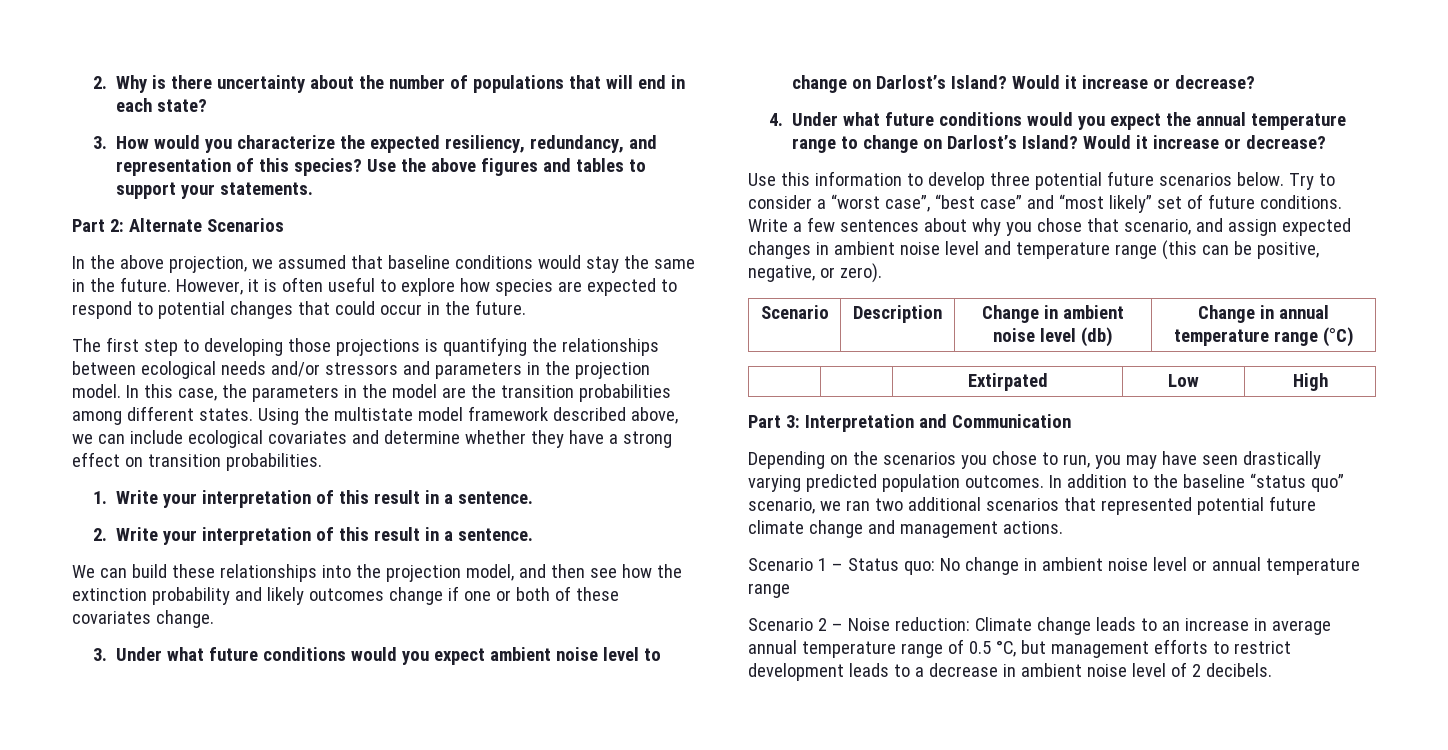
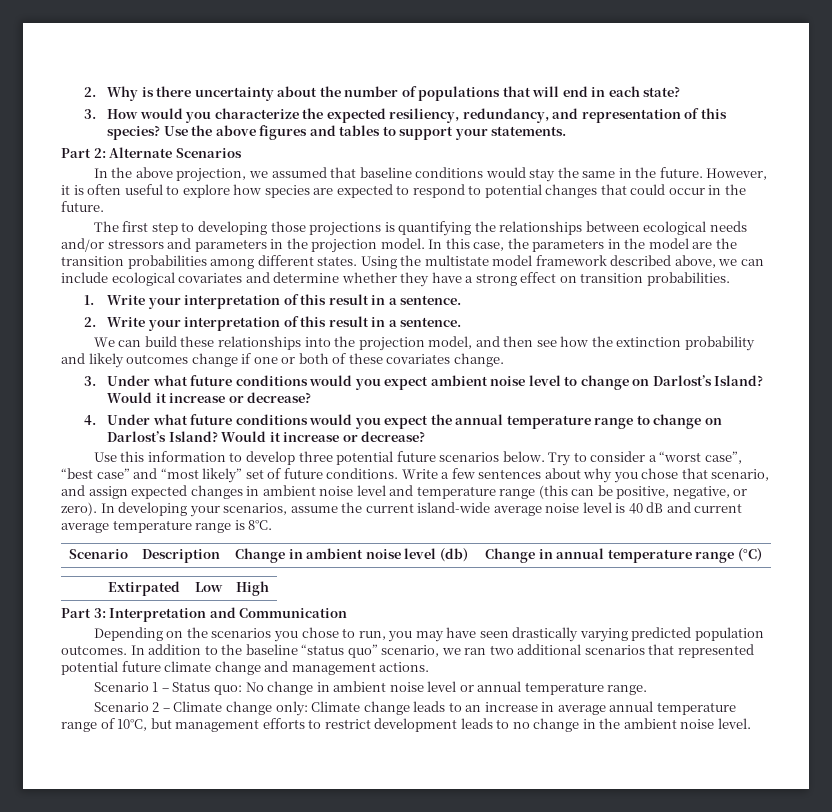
(882, 273) none -> [100,502,743,517] [61,520,273,533] In developing your scenarios, assume the current island-wide average noise level is 40 dB and current average temperature range is 8°C.
[748,583,790,598] range -> [607,685,648,695] range.
[847,617,970,631] Noise reduction: -> [173,701,308,716] Climate change only:
[968,640,1016,657] 0.5 °C, -> [117,719,148,731] 10°C,
[914,662,1272,677] a decrease in ambient noise level of 2 decibels. -> [512,718,751,732] no change in the ambient noise level.

